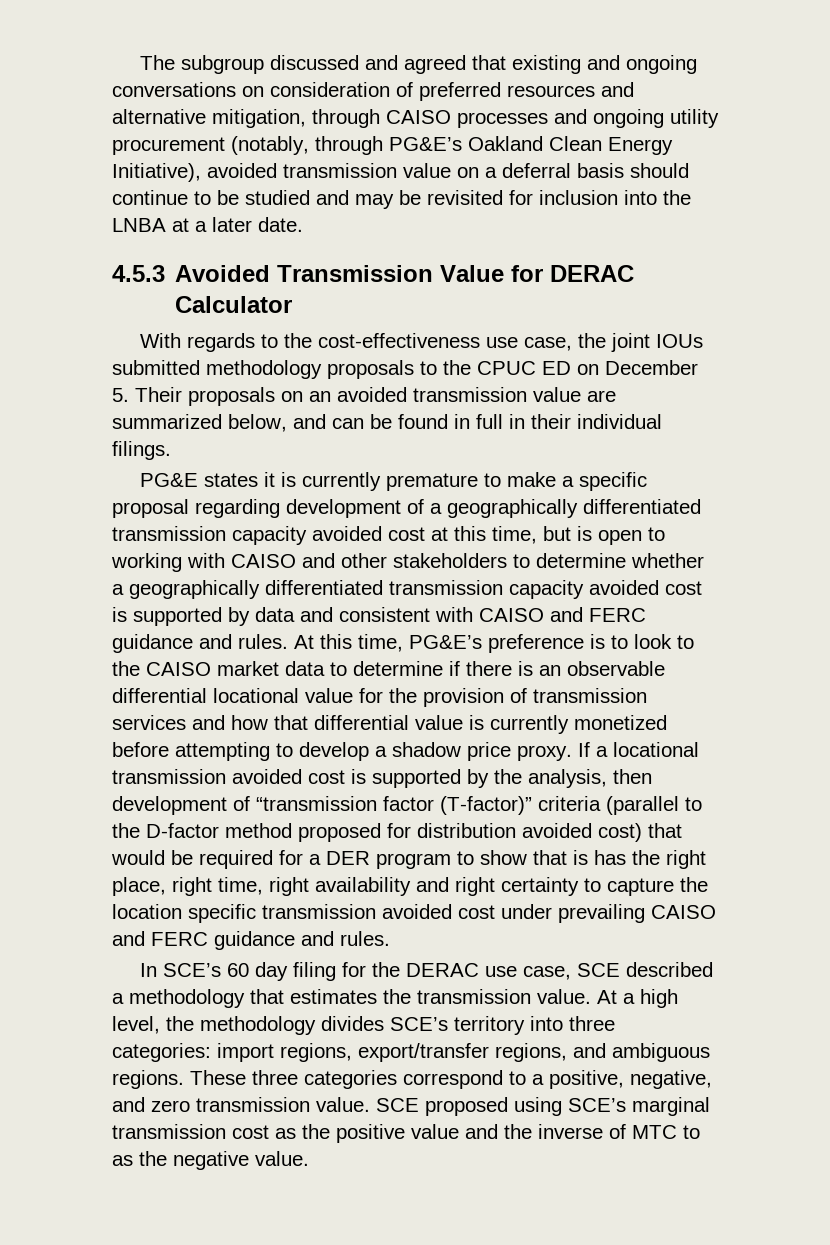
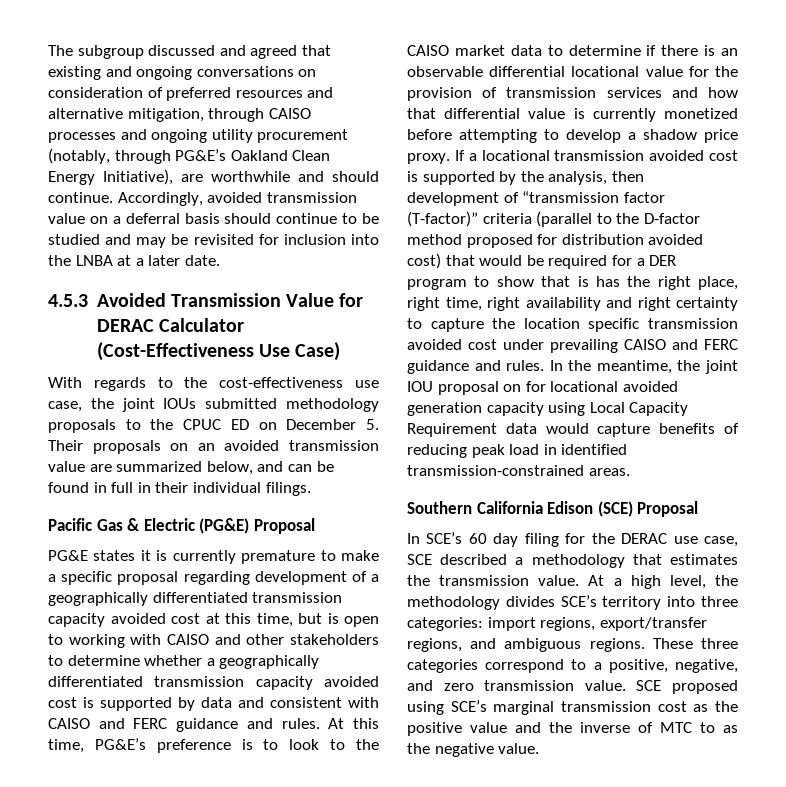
(201, 172) none -> [181,171,379,182] [48,192,203,206] are worthwhile and should continue. Accordingly,
(293, 304) none -> [96,342,341,361] (Cost-Effectiveness Use Case)
(171, 450) none -> [48,518,315,534] // Pacific Gas & Electric (PG&E) Proposal
(390, 938) none -> [549,360,738,374] [407,381,678,395] [407,402,689,416] [407,423,739,437] [407,444,628,458] [407,465,630,476] [407,501,699,517] In the meantime, the joint IOU proposal on for locational avoided generation capacity using Local Capacity Requirement data would capture benefits of reducing peak load in identified transmission-constrained areas. // Southern California Edison (SCE) Proposal

